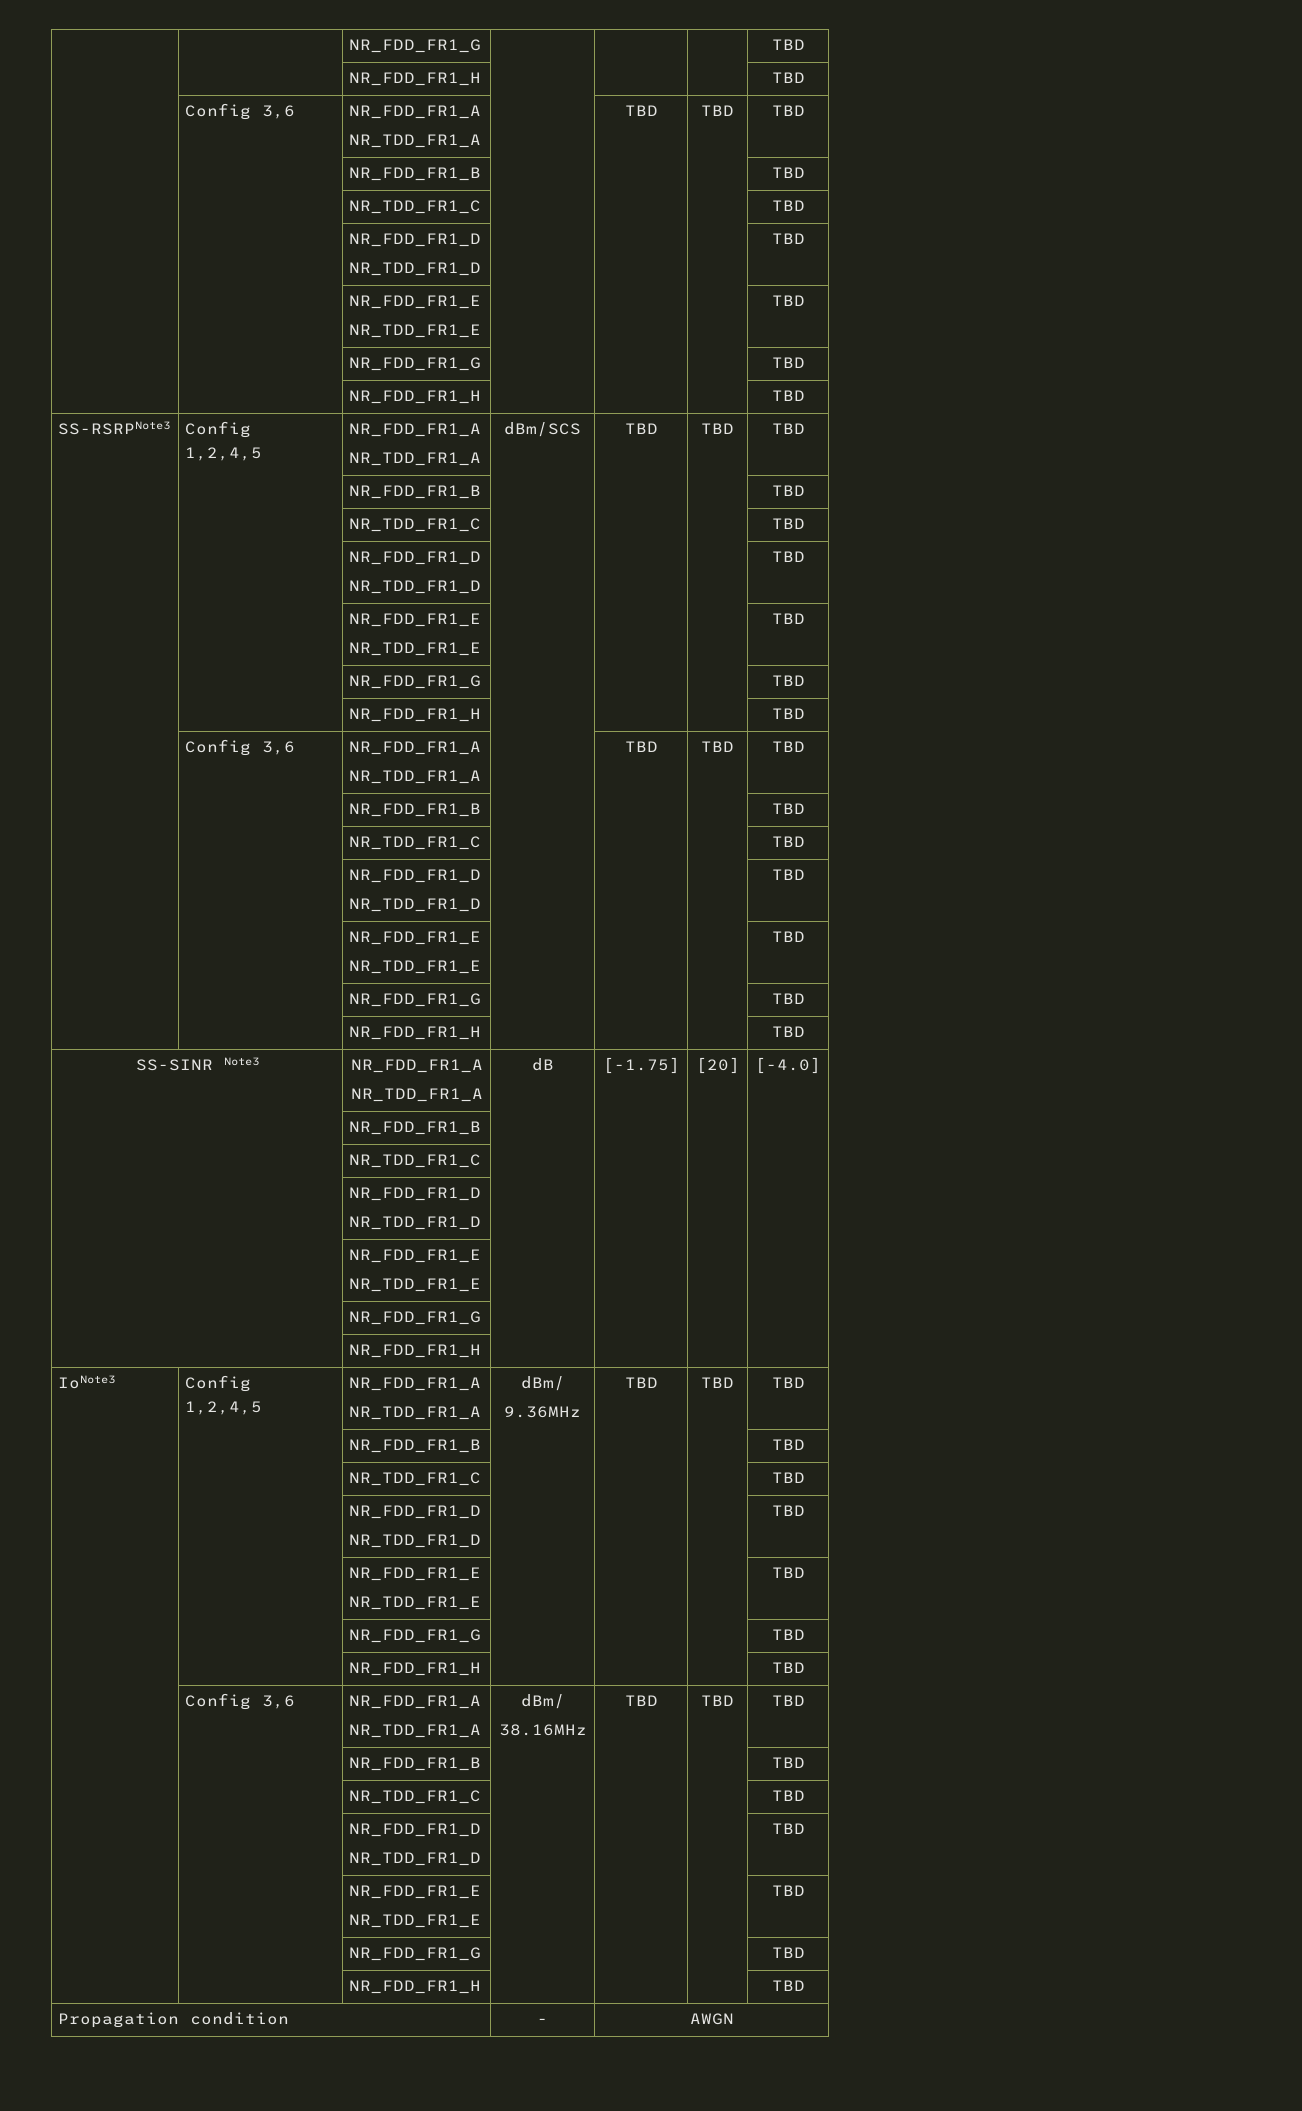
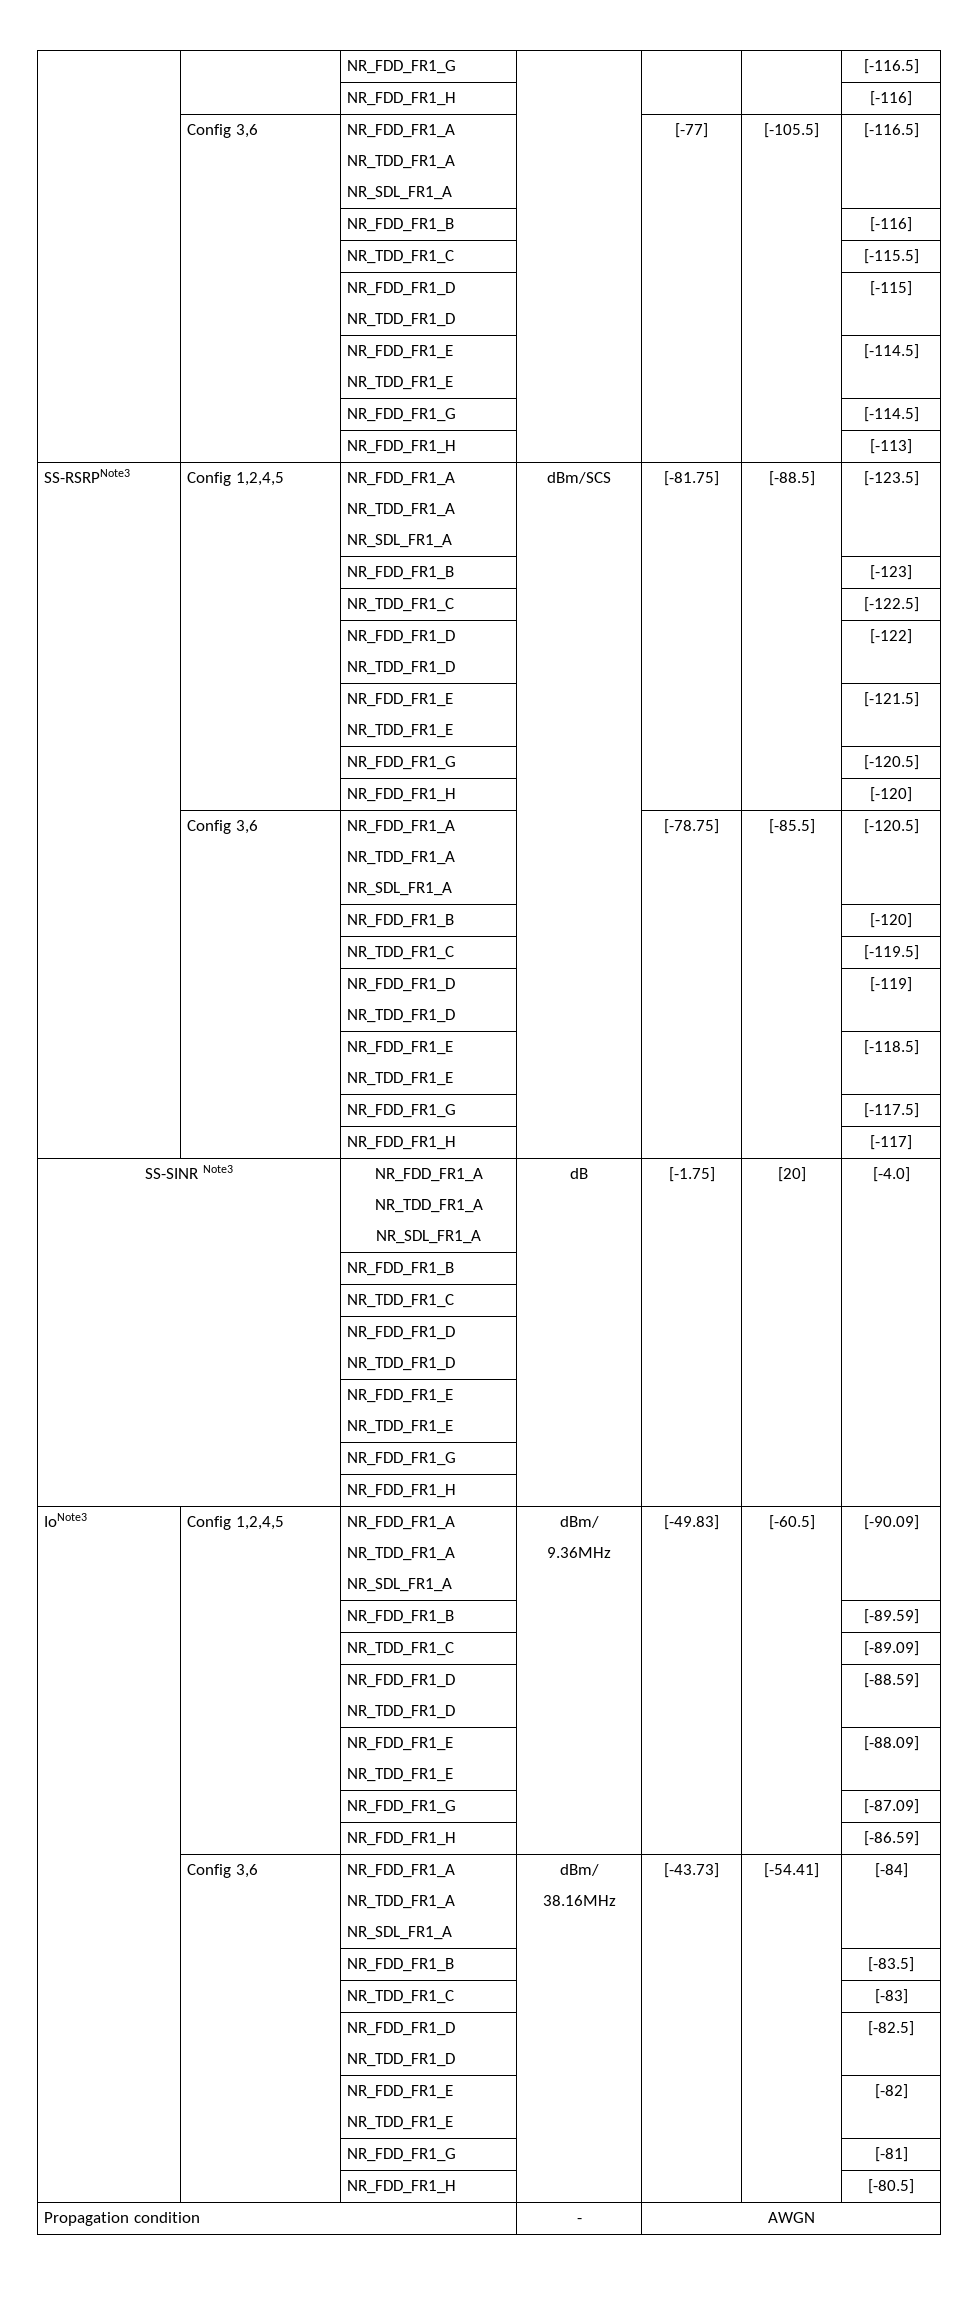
[349,39,482,53] [771,39,805,50] [349,72,482,86] [771,72,805,83] [185,103,296,120] [349,105,482,119] [349,134,482,148] [624,105,658,116] [701,105,734,116] [771,105,805,116] [349,167,482,181] [771,167,805,178] [349,200,482,214] [771,200,805,211] [349,233,482,247] [349,262,482,276] [771,233,805,244] [349,295,482,309] [349,324,482,338] [771,295,805,306] [349,357,482,371] [771,357,805,368] [349,390,482,404] [771,390,805,401] | | NR_FDD_FR1_G | | | | TBD // | | NR_FDD_FR1_H | | | | TBD // | Config 3,6 | NR_FDD_FR1_A // NR_TDD_FR1_A | | TBD | TBD | TBD // | | NR_FDD_FR1_B | | | | TBD // | | NR_TDD_FR1_C | | | | TBD // | | NR_FDD_FR1_D // NR_TDD_FR1_D | | | | TBD // | | NR_FDD_FR1_E // NR_TDD_FR1_E | | | | TBD // | | NR_FDD_FR1_G | | | | TBD // | | NR_FDD_FR1_H | | | | TBD -> [347,60,457,74] [863,59,919,74] [347,92,457,106] [870,91,912,106] [187,124,258,138] [347,124,456,138] [347,155,456,169] [347,186,453,200] [675,123,708,138] [764,123,819,138] [863,123,919,138] [347,218,455,232] [870,217,912,232] [347,250,455,264] [863,249,919,264] [347,282,456,296] [347,313,456,327] [870,281,912,296] [347,345,454,359] [347,376,454,390] [863,344,919,359] [347,408,457,422] [863,407,919,422] [347,440,457,454] [870,439,912,454] | | NR_FDD_FR1_G | | | | [-116.5] // | | NR_FDD_FR1_H | | | | [-116] // | Config 3,6 | NR_FDD_FR1_A // NR_TDD_FR1_A // NR_SDL_FR1_A | | [-77] | [-105.5] | [-116.5] // | | NR_FDD_FR1_B | | | | [-116] // | | NR_TDD_FR1_C | | | | [-115.5] // | | NR_FDD_FR1_D // NR_TDD_FR1_D | | | | [-115] // | | NR_FDD_FR1_E // NR_TDD_FR1_E | | | | [-114.5] // | | NR_FDD_FR1_G | | | | [-114.5] // | | NR_FDD_FR1_H | | | | [-113]
(482, 459) none -> [347,534,453,548] // NR_SDL_FR1_A
[624,423,658,434] [701,423,734,434] [771,423,805,434] [349,485,482,499] [771,485,805,496] [349,518,482,532] [771,518,805,529] [349,551,482,565] [349,580,482,594] [771,551,805,562] [349,613,482,627] [349,642,482,656] [771,613,805,624] [349,675,482,689] [771,675,805,686] [349,708,482,722] [771,708,805,719] [185,739,296,756] [349,741,482,755] [349,770,482,784] [624,741,658,752] [701,741,734,752] [771,741,805,752] [349,803,482,817] [771,803,805,814] [349,836,482,850] [771,836,805,847] [349,869,482,883] [349,898,482,912] [771,869,805,880] [349,931,482,945] [349,960,482,974] [771,931,805,942] [349,993,482,1007] [771,993,805,1004] [349,1026,482,1040] [771,1026,805,1037] TBD | TBD | TBD // | | NR_FDD_FR1_B | | | | TBD // | | NR_TDD_FR1_C | | | | TBD // | | NR_FDD_FR1_D // NR_TDD_FR1_D | | | | TBD // | | NR_FDD_FR1_E // NR_TDD_FR1_E | | | | TBD // | | NR_FDD_FR1_G | | | | TBD // | | NR_FDD_FR1_H | | | | TBD // | Config 3,6 | NR_FDD_FR1_A // NR_TDD_FR1_A | | TBD | TBD | TBD // | | NR_FDD_FR1_B | | | | TBD // | | NR_TDD_FR1_C | | | | TBD // | | NR_FDD_FR1_D // NR_TDD_FR1_D | | | | TBD // | | NR_FDD_FR1_E // NR_TDD_FR1_E | | | | TBD // | | NR_FDD_FR1_G | | | | TBD // | | NR_FDD_FR1_H | | | | TBD -> [664,471,719,486] [768,471,815,486] [863,471,919,486] [347,566,455,580] [870,565,912,580] [347,598,455,612] [863,597,919,612] [347,630,456,644] [347,661,456,675] [870,629,912,644] [347,693,454,707] [347,724,454,738] [863,692,919,707] [347,756,457,770] [863,755,919,770] [347,788,457,802] [870,787,912,802] [187,820,258,834] [347,820,456,834] [347,851,456,865] [347,882,453,896] [664,819,719,834] [768,819,815,834] [863,819,919,834] [347,914,455,928] [870,913,912,928] [347,946,455,960] [863,945,919,960] [347,978,456,992] [347,1009,456,1023] [870,977,912,992] [347,1041,454,1055] [347,1072,454,1086] [863,1040,919,1055] [347,1104,457,1118] [863,1103,919,1118] [347,1136,457,1150] [870,1135,912,1150] [-81.75] | [-88.5] | [-123.5] // | | NR_FDD_FR1_B | | | | [-123] // | | NR_TDD_FR1_C | | | | [-122.5] // | | NR_FDD_FR1_D // NR_TDD_FR1_D | | | | [-122] // | | NR_FDD_FR1_E // NR_TDD_FR1_E | | | | [-121.5] // | | NR_FDD_FR1_G | | | | [-120.5] // | | NR_FDD_FR1_H | | | | [-120] // | Config 3,6 | NR_FDD_FR1_A // NR_TDD_FR1_A // NR_SDL_FR1_A | | [-78.75] | [-85.5] | [-120.5] // | | NR_FDD_FR1_B | | | | [-120] // | | NR_TDD_FR1_C | | | | [-119.5] // | | NR_FDD_FR1_D // NR_TDD_FR1_D | | | | [-119] // | | NR_FDD_FR1_E // NR_TDD_FR1_E | | | | [-118.5] // | | NR_FDD_FR1_G | | | | [-117.5] // | | NR_FDD_FR1_H | | | | [-117]
(483, 1095) none -> [376,1230,481,1244] // NR_SDL_FR1_A
(482, 1413) none -> [347,1578,453,1592] // NR_SDL_FR1_A
[624,1377,658,1388] [701,1377,734,1388] [771,1377,805,1388] [349,1439,482,1453] [771,1439,805,1450] [349,1472,482,1486] [771,1472,805,1483] [349,1505,482,1519] [349,1534,482,1548] [771,1505,805,1516] [349,1567,482,1581] [349,1596,482,1610] [771,1567,805,1578] [349,1629,482,1643] [771,1629,805,1640] [349,1662,482,1676] [771,1662,805,1673] [185,1693,296,1710] [349,1695,482,1709] [349,1724,482,1738] TBD | TBD | TBD // | | NR_FDD_FR1_B | | | | TBD // | | NR_TDD_FR1_C | | | | TBD // | | NR_FDD_FR1_D // NR_TDD_FR1_D | | | | TBD // | | NR_FDD_FR1_E // NR_TDD_FR1_E | | | | TBD // | | NR_FDD_FR1_G | | | | TBD // | | NR_FDD_FR1_H | | | | TBD // | Config 3,6 | NR_FDD_FR1_A // NR_TDD_FR1_A -> [664,1515,719,1530] [768,1515,815,1530] [863,1515,919,1530] [347,1610,455,1624] [863,1609,919,1624] [347,1642,455,1656] [863,1641,919,1656] [347,1674,456,1688] [347,1705,456,1719] [863,1673,919,1688] [347,1737,454,1751] [347,1768,454,1782] [863,1736,919,1751] [347,1800,457,1814] [863,1799,919,1814] [347,1832,457,1846] [863,1831,919,1846] [187,1864,258,1878] [347,1864,456,1878] [347,1895,456,1909] [347,1926,453,1940] [-49.83] | [-60.5] | [-90.09] // | | NR_FDD_FR1_B | | | | [-89.59] // | | NR_TDD_FR1_C | | | | [-89.09] // | | NR_FDD_FR1_D // NR_TDD_FR1_D | | | | [-88.59] // | | NR_FDD_FR1_E // NR_TDD_FR1_E | | | | [-88.09] // | | NR_FDD_FR1_G | | | | [-87.09] // | | NR_FDD_FR1_H | | | | [-86.59] // | Config 3,6 | NR_FDD_FR1_A // NR_TDD_FR1_A // NR_SDL_FR1_A
[624,1695,658,1706] [701,1695,734,1706] [771,1695,805,1706] [349,1757,482,1771] [771,1757,805,1768] [349,1790,482,1804] [771,1790,805,1801] [349,1823,482,1837] [349,1852,482,1866] [771,1823,805,1834] [349,1885,482,1899] [349,1914,482,1928] [771,1885,805,1896] [349,1947,482,1961] [771,1947,805,1958] [349,1980,482,1994] [771,1980,805,1991] TBD | TBD | TBD // | | NR_FDD_FR1_B | | | | TBD // | | NR_TDD_FR1_C | | | | TBD // | | NR_FDD_FR1_D // NR_TDD_FR1_D | | | | TBD // | | NR_FDD_FR1_E // NR_TDD_FR1_E | | | | TBD // | | NR_FDD_FR1_G | | | | TBD // | | NR_FDD_FR1_H | | | | TBD -> [664,1863,719,1878] [764,1863,819,1878] [874,1863,908,1878] [347,1958,455,1972] [868,1957,914,1972] [347,1990,455,2004] [874,1989,908,2004] [347,2022,456,2036] [347,2053,456,2067] [868,2021,914,2036] [347,2085,454,2099] [347,2116,454,2130] [874,2084,908,2099] [347,2148,457,2162] [874,2147,908,2162] [347,2180,457,2194] [868,2179,914,2194] [-43.73] | [-54.41] | [-84] // | | NR_FDD_FR1_B | | | | [-83.5] // | | NR_TDD_FR1_C | | | | [-83] // | | NR_FDD_FR1_D // NR_TDD_FR1_D | | | | [-82.5] // | | NR_FDD_FR1_E // NR_TDD_FR1_E | | | | [-82] // | | NR_FDD_FR1_G | | | | [-81] // | | NR_FDD_FR1_H | | | | [-80.5]

